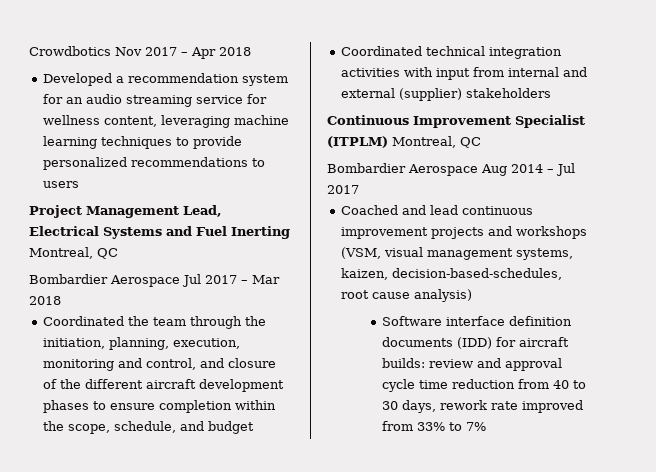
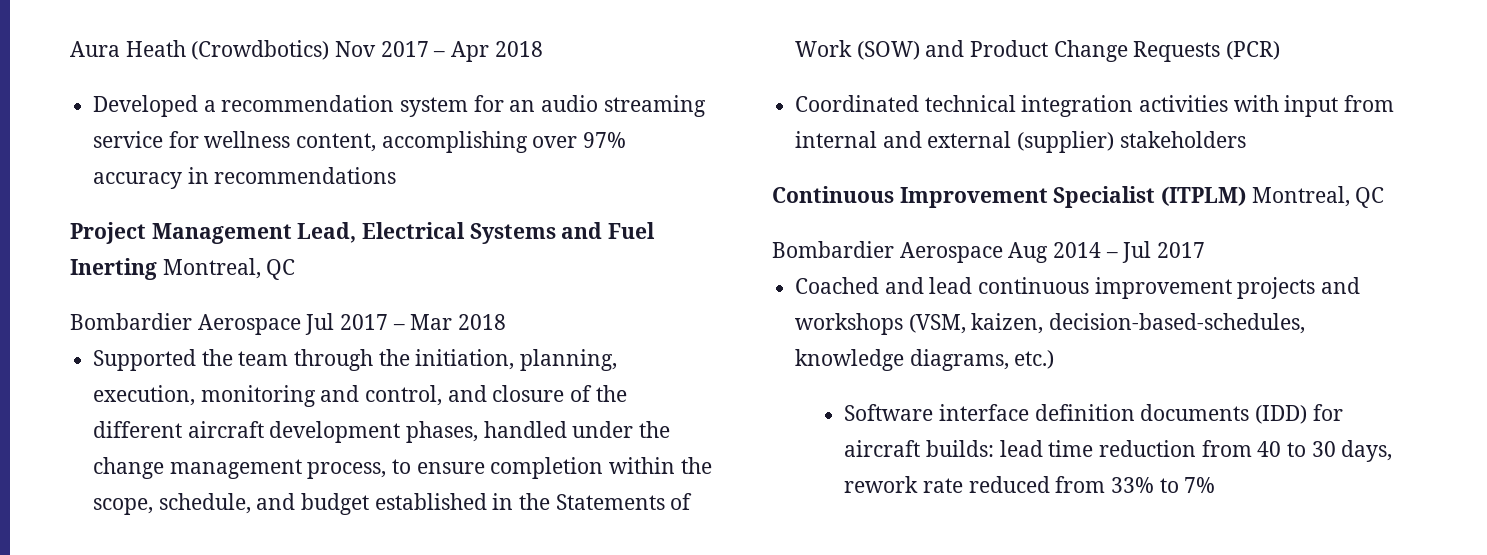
[29,46,111,56] Crowdbotics -> [70,40,330,60] Aura Heath (Crowdbotics)
[160,115,289,128] [42,136,242,149] [42,157,127,170] leveraging machine learning techniques to provide personalized -> [381,131,627,153] [93,167,209,189] accomplishing over 97% accuracy in
[251,158,265,167] [42,181,79,188] to users -> (397, 175) none
[42,316,124,326] Coordinated -> [93,349,197,371] Supported
[42,400,89,413] phases -> [406,421,671,443] [93,457,387,479] phases, handled under the change management process,
(254, 427) none -> [374,493,693,510] [795,40,1281,62] established in the Statements of Work (SOW) and Product Change Requests (PCR)
[383,247,573,260] [340,268,562,280] [340,289,472,302] visual management systems, kaizen, decision-based-schedules, root cause analysis) -> [971,313,1306,334] [795,349,1055,371] kaizen, decision-based-schedules, knowledge diagrams, etc.)
[429,358,563,371] [382,379,416,392] review and approval cycle -> [999,440,1043,457] lead
[522,400,584,413] improved -> [968,476,1050,493] reduced

